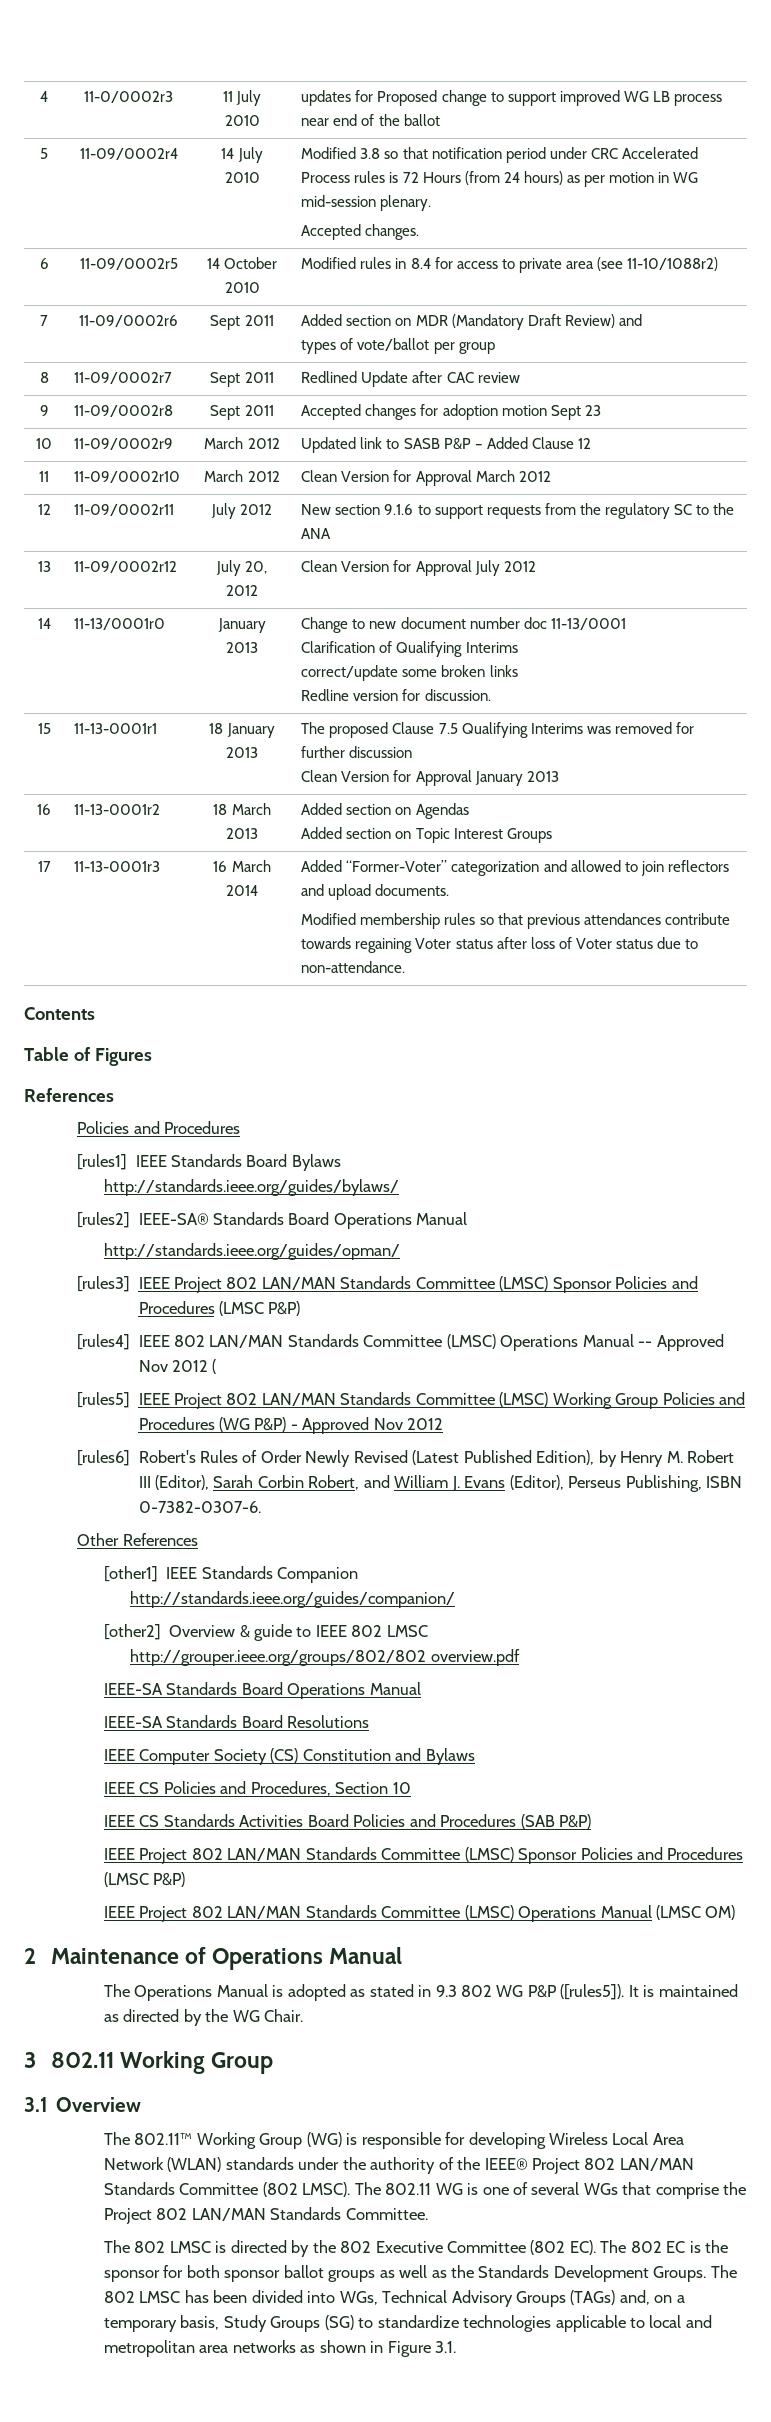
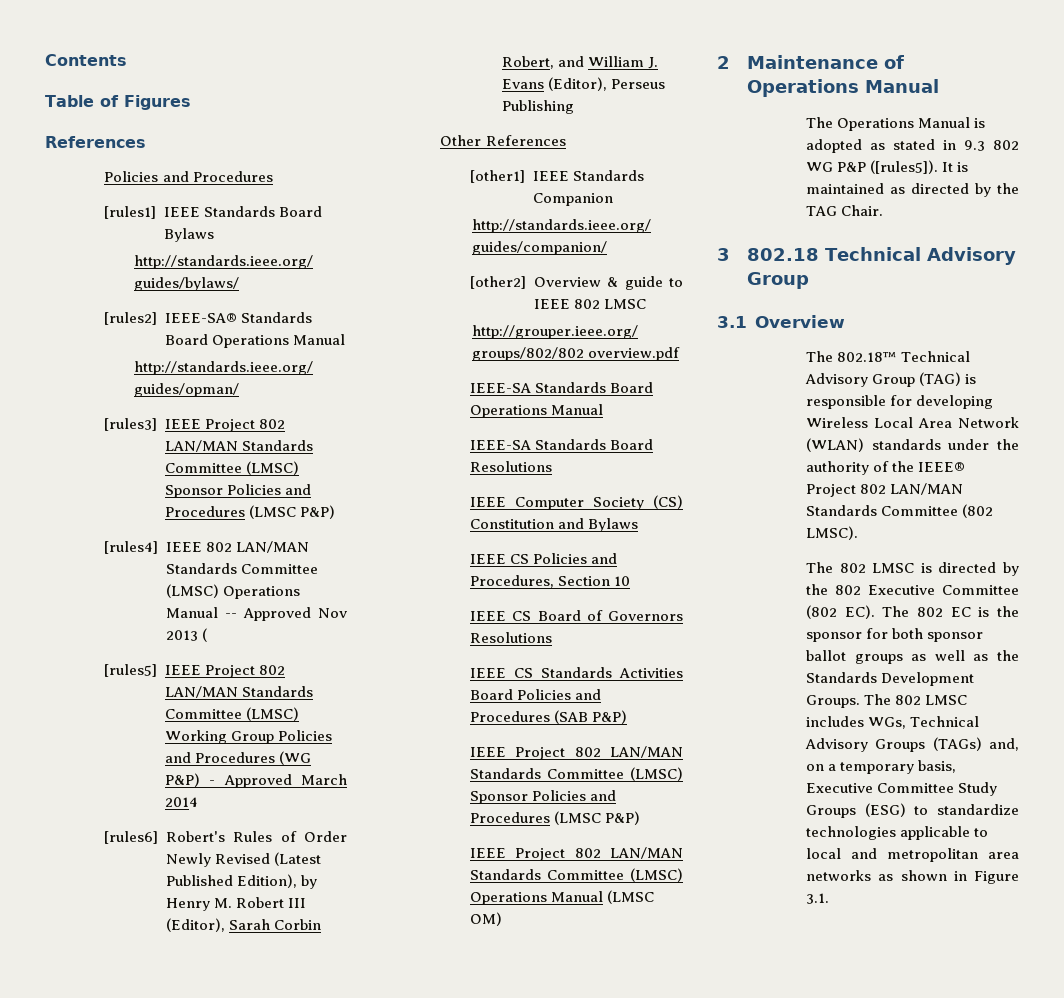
[40,91,48,102] [84,91,173,103] [222,90,262,106] [224,115,260,126] [301,90,722,106] [301,114,440,126] [40,148,48,159] [79,148,178,160] [221,147,263,163] [224,172,260,183] [301,147,698,163] [301,171,698,187] [301,195,432,211] [301,224,420,240] [39,258,49,269] [79,258,178,270] [206,257,278,269] [224,282,260,293] [301,257,718,273] [40,315,48,326] [79,315,178,327] [210,315,274,330] [301,314,642,330] [301,338,495,354] [39,372,49,383] [74,372,173,384] [210,372,274,387] [301,371,520,387] [39,405,49,416] [74,405,174,417] [210,405,274,420] [301,404,601,420] [36,438,52,449] [74,438,174,450] [204,437,280,449] [301,437,591,453] [39,471,49,482] [74,471,181,483] [204,470,280,482] [301,470,551,486] [37,504,51,515] [74,504,175,516] [210,503,273,519] [301,503,734,519] [301,528,332,539] [37,561,51,572] [74,561,178,573] [215,560,268,576] [226,585,258,596] [301,560,536,576] [37,618,51,629] [74,618,166,630] [217,618,266,633] [226,642,258,653] [301,617,626,633] [301,641,518,657] [301,665,518,681] [301,689,491,701] [37,723,51,734] [74,723,158,734] [209,723,275,738] [226,747,258,758] [301,722,694,738] [301,746,413,758] [301,770,559,786] [37,804,51,815] [74,804,161,815] [213,803,271,815] [226,828,258,839] [301,803,469,819] [301,827,552,843] [37,861,51,872] [74,861,161,872] [213,860,271,872] [226,885,258,896] [301,860,729,876] [301,884,450,900] [301,913,730,929] [301,937,698,953] [301,961,406,973] 4 | 11-0/0002r3 | 11 July 2010 | updates for Proposed change to support improved WG LB process near end of the ballot // 5 | 11-09/0002r4 | 14 July 2010 | Modified 3.8 so that notification period under CRC Accelerated Process rules is 72 Hours (from 24 hours) as per motion in WG mid-session plenary. // Accepted changes. // 6 | 11-09/0002r5 | 14 October 2010 | Modified rules in 8.4 for access to private area (see 11-10/1088r2) // 7 | 11-09/0002r6 | Sept 2011 | Added section on MDR (Mandatory Draft Review) and // types of vote/ballot per group // 8 | 11-09/0002r7 | Sept 2011 | Redlined Update after CAC review // 9 | 11-09/0002r8 | Sept 2011 | Accepted changes for adoption motion Sept 23 // 10 | 11-09/0002r9 | March 2012 | Updated link to SASB P&P – Added Clause 12 // 11 | 11-09/0002r10 | March 2012 | Clean Version for Approval March 2012 // 12 | 11-09/0002r11 | July 2012 | New section 9.1.6 to support requests from the regulatory SC to the ANA // 13 | 11-09/0002r12 | July 20, 2012 | Clean Version for Approval July 2012 // 14 | 11-13/0001r0 | January 2013 | Change to new document number doc 11-13/0001 // Clarification of Qualifying Interims // correct/update some broken links // Redline version for discussion. // 15 | 11-13-0001r1 | 18 January 2013 | The proposed Clause 7.5 Qualifying Interims was removed for further discussion // Clean Version for Approval January 2013 // 16 | 11-13-0001r2 | 18 March 2013 | Added section on Agendas // Added section on Topic Interest Groups // 17 | 11-13-0001r3 | 16 March 2014 | Added “Former-Voter” categorization and allowed to join reflectors and upload documents. // Modified membership rules so that previous attendances contribute towards regaining Voter status after loss of Voter status due to non-attendance. // -> (45, 60) none
[171,1360,208,1372] 2012 -> [165,630,198,641] 2013
[373,1418,444,1430] Nov 2012 -> [301,774,347,785] [164,797,198,807] March 2014
[625,1475,742,1492] [138,1501,261,1513] Publishing, ISBN 0-7382-0307-6. -> [501,100,574,114] Publishing
(411, 1788) none -> [470,610,683,621] [470,632,553,643] // IEEE CS Board of Governors Resolutions
[232,2010,260,2022] WG -> [806,206,838,216] TAG
[50,2051,205,2074] 802.11 Working -> [746,247,1016,265] 802.18 Technical Advisory
[134,2132,342,2149] 802.11™ Working Group (WG) -> [837,351,971,362] [805,372,962,387] 802.18™ Technical Advisory Group (TAG)
[354,2182,747,2199] [103,2207,428,2224] The 802.11 WG is one of several WGs that comprise the Project 802 LAN/MAN Standards Committee. -> (859, 533) none
[184,2290,336,2303] has been divided into -> [806,716,865,727] includes
(220, 2322) none -> [806,783,955,793] Executive Committee
[324,2315,354,2330] (SG) -> [864,803,906,817] (ESG)

